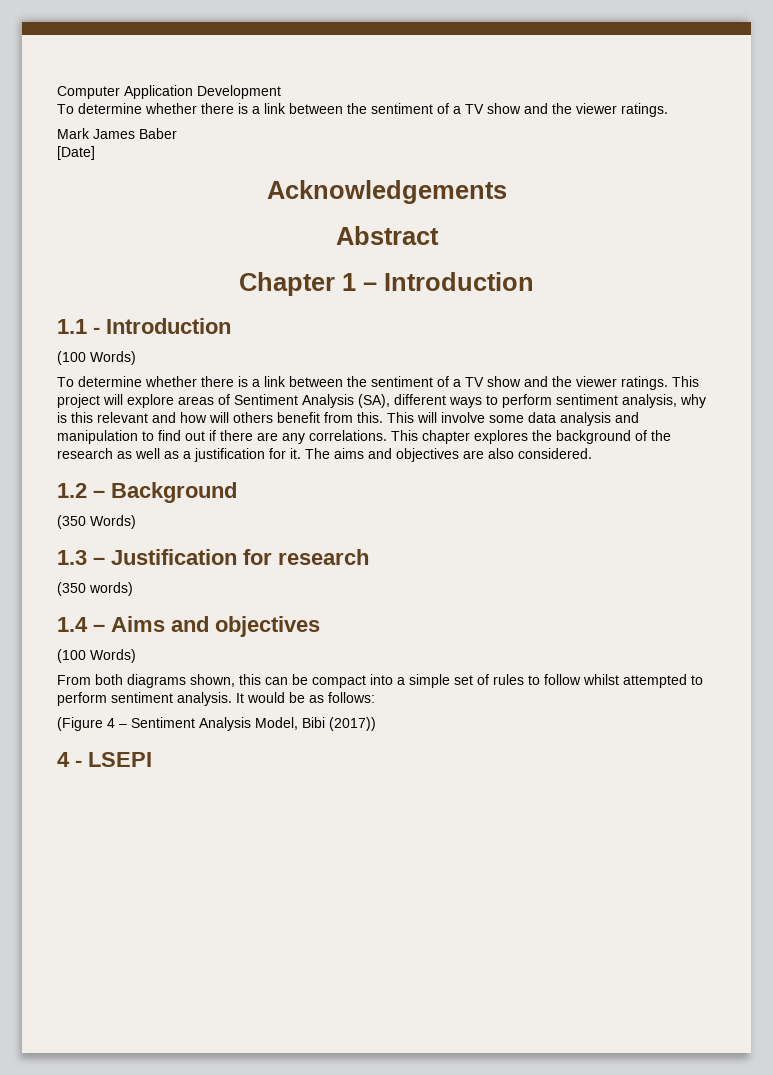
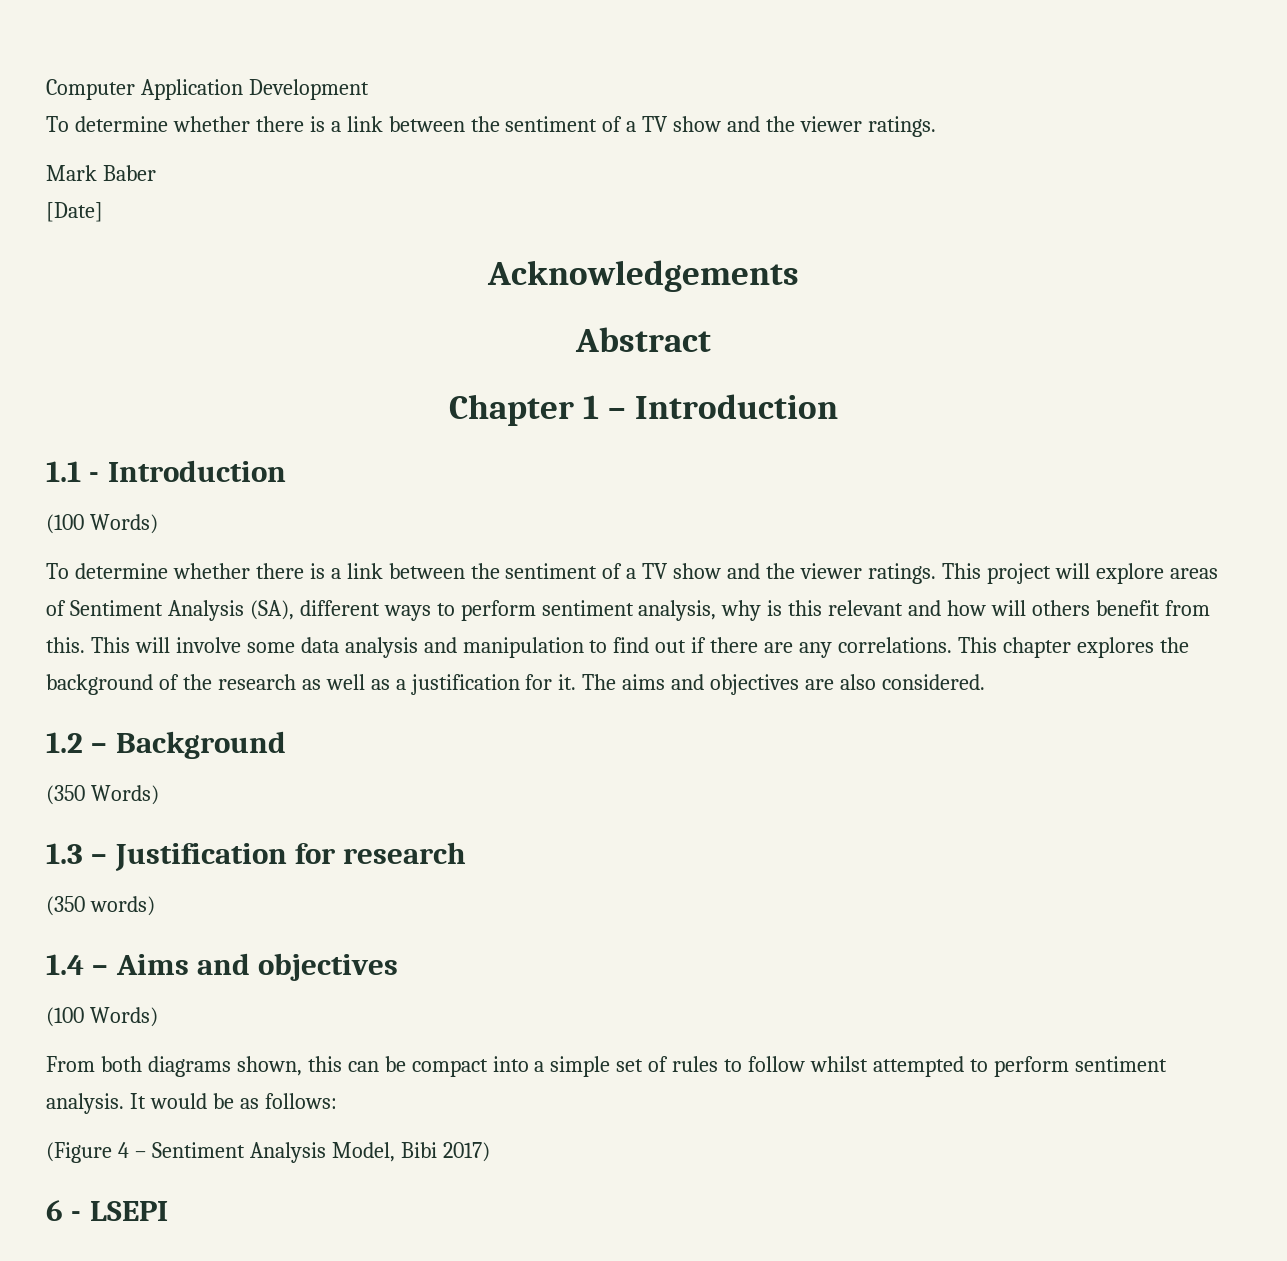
[93,129,135,139] James -> (97, 173) none
[329,717,376,731] [57,752,70,767] (2017)) // 4 -> [442,1142,490,1162] [46,1200,63,1221] 2017) // 6

